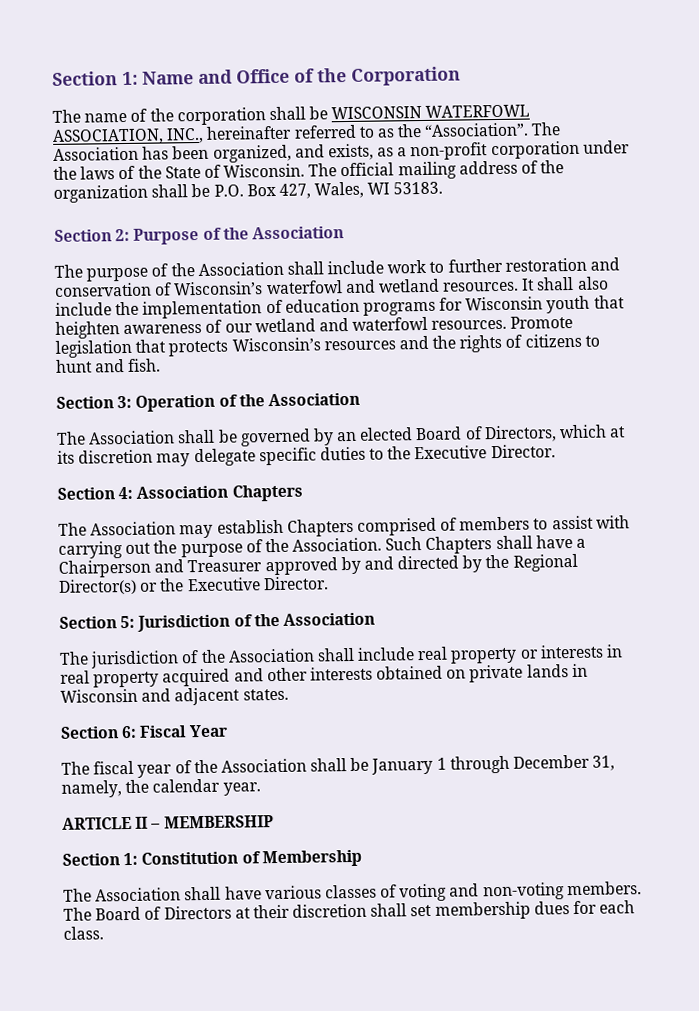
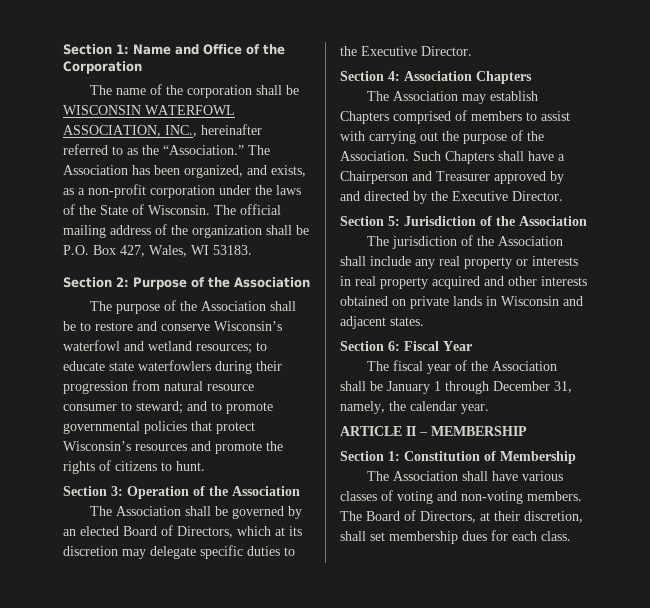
[424,122,530,137] “Association”. -> [163,145,244,155] “Association.”
[327,257,621,275] [54,276,609,297] [55,295,625,319] [55,315,574,339] [55,339,229,358] include work to further restoration and conservation of Wisconsin’s waterfowl and wetland resources. It shall also include the implementation of education programs for Wisconsin youth that heighten awareness of our wetland and waterfowl resources. Promote legislation that protects -> [63,321,282,331] [63,340,267,354] [63,360,282,374] [63,380,254,394] [63,401,273,414] [63,421,255,434] be to restore and conserve Wisconsin’s waterfowl and wetland resources; to educate state waterfowlers during their progression from natural resource consumer to steward; and to promote governmental policies that protect
(429, 342) none -> [215,442,262,454] promote
[56,358,162,373] hunt and fish. -> [176,461,205,471] hunt.
[512,553,578,572] [58,578,185,595] Regional Director(s) or the -> (448, 196) none
(416, 654) none -> [415,259,435,269] any
[163,905,232,920] Directors -> [420,511,476,523] Directors,
[292,903,368,918] discretion -> [524,511,583,523] discretion,

